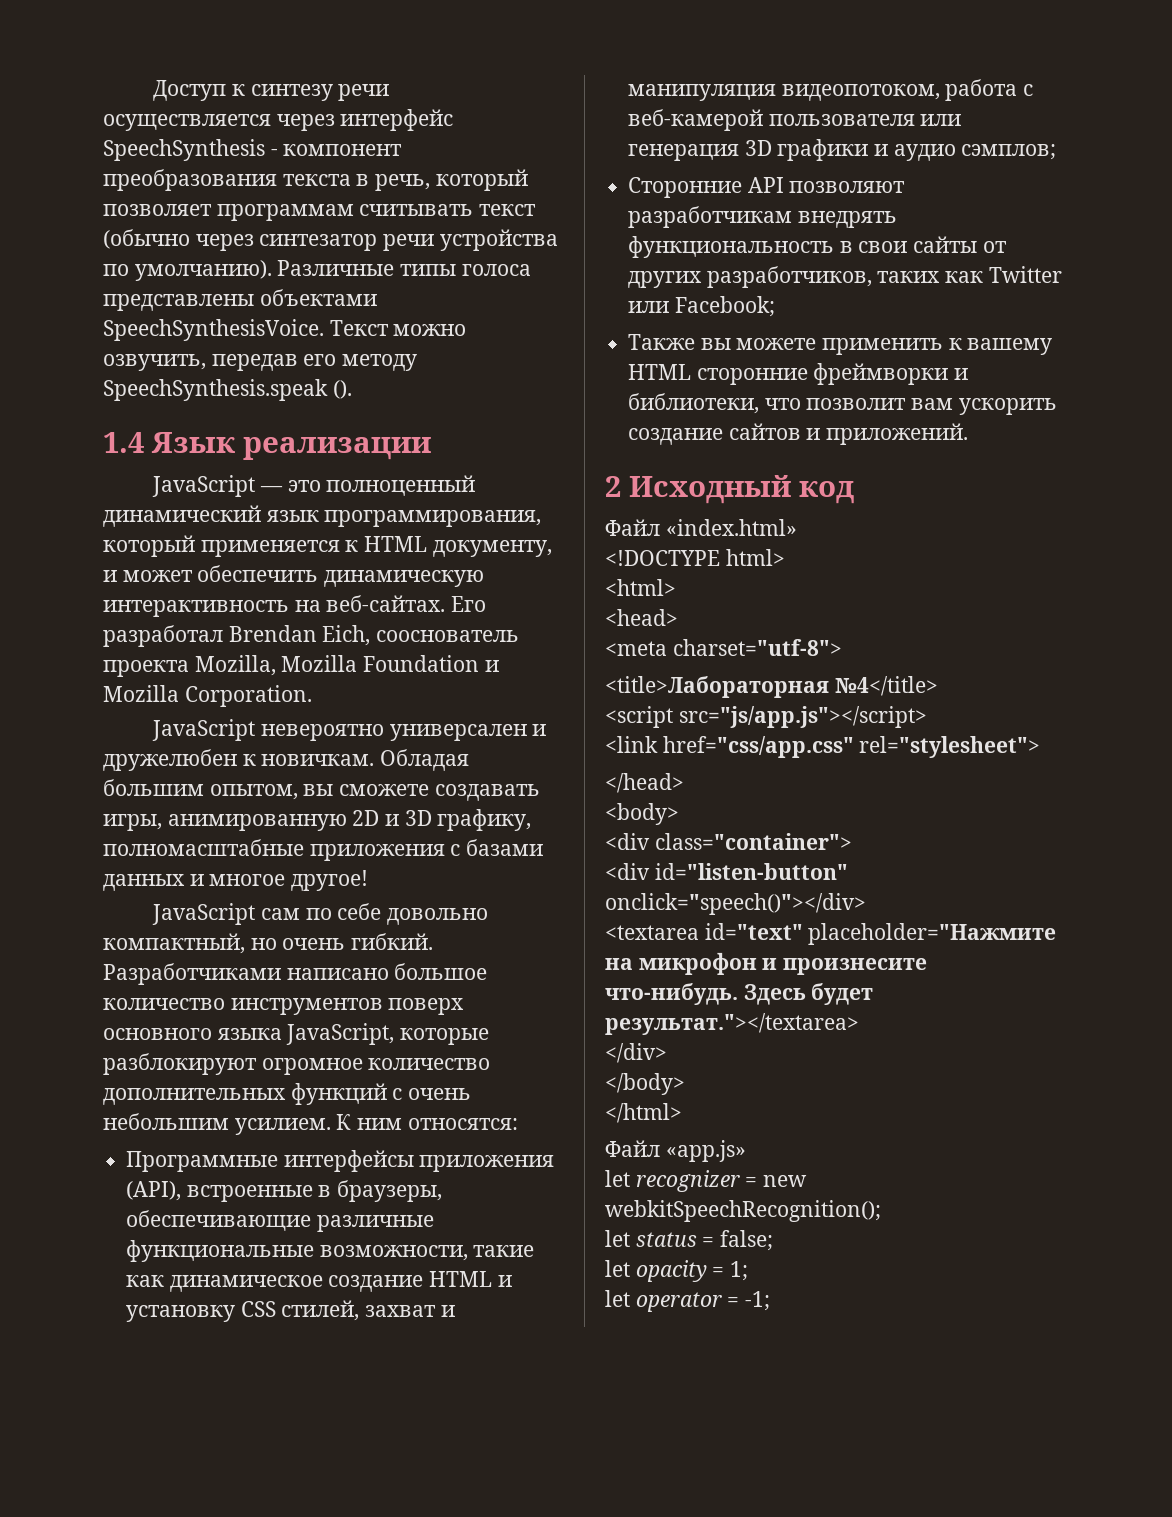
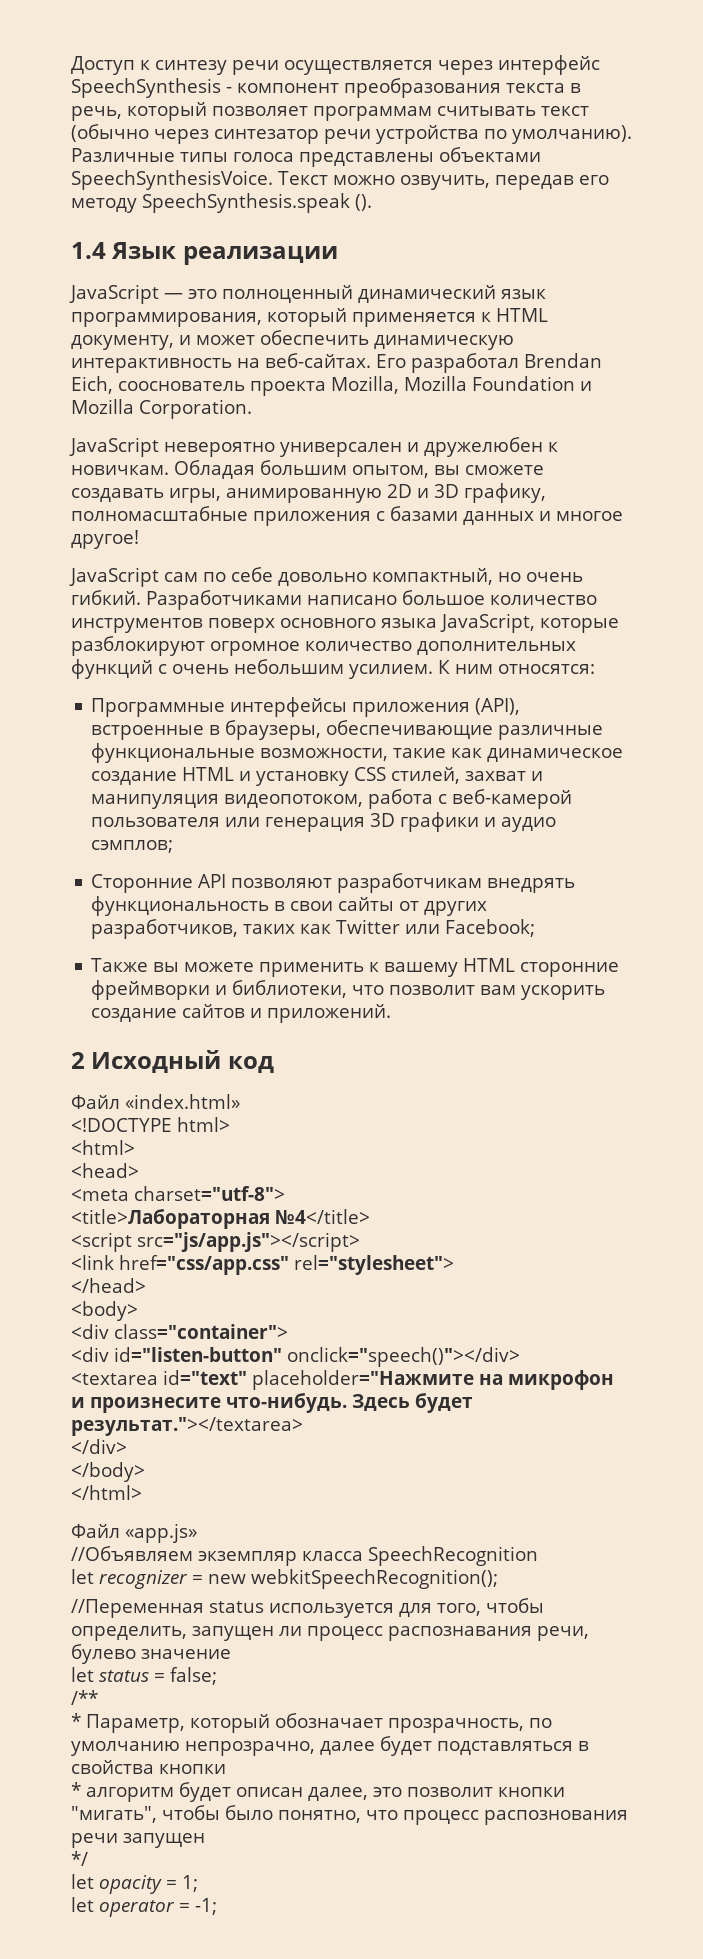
(746, 1151) none -> [71,1546,538,1566] // //Объявляем экземпляр класса SpeechRecognition
[605,1230,774,1251] let status = false; -> [71,1598,544,1618] [71,1626,589,1641] [71,1644,231,1664] [71,1667,217,1685] [71,1690,98,1705] [71,1713,552,1733] [71,1736,589,1756] [71,1760,226,1774] [71,1782,565,1802] [71,1805,628,1825] [71,1833,205,1848] [71,1851,88,1866] //Переменная status используется для того, чтобы определить, запущен ли процесс распознавания речи, булево значение // let status = false; // /** // * Параметр, который обозначает прозрачность, по умолчанию непрозрачно, далее будет подставляться в свойства кнопки // * алгоритм будет описан далее, это позволит кнопки "мигать", чтобы было понятно, что процесс распознования речи запущен // */

